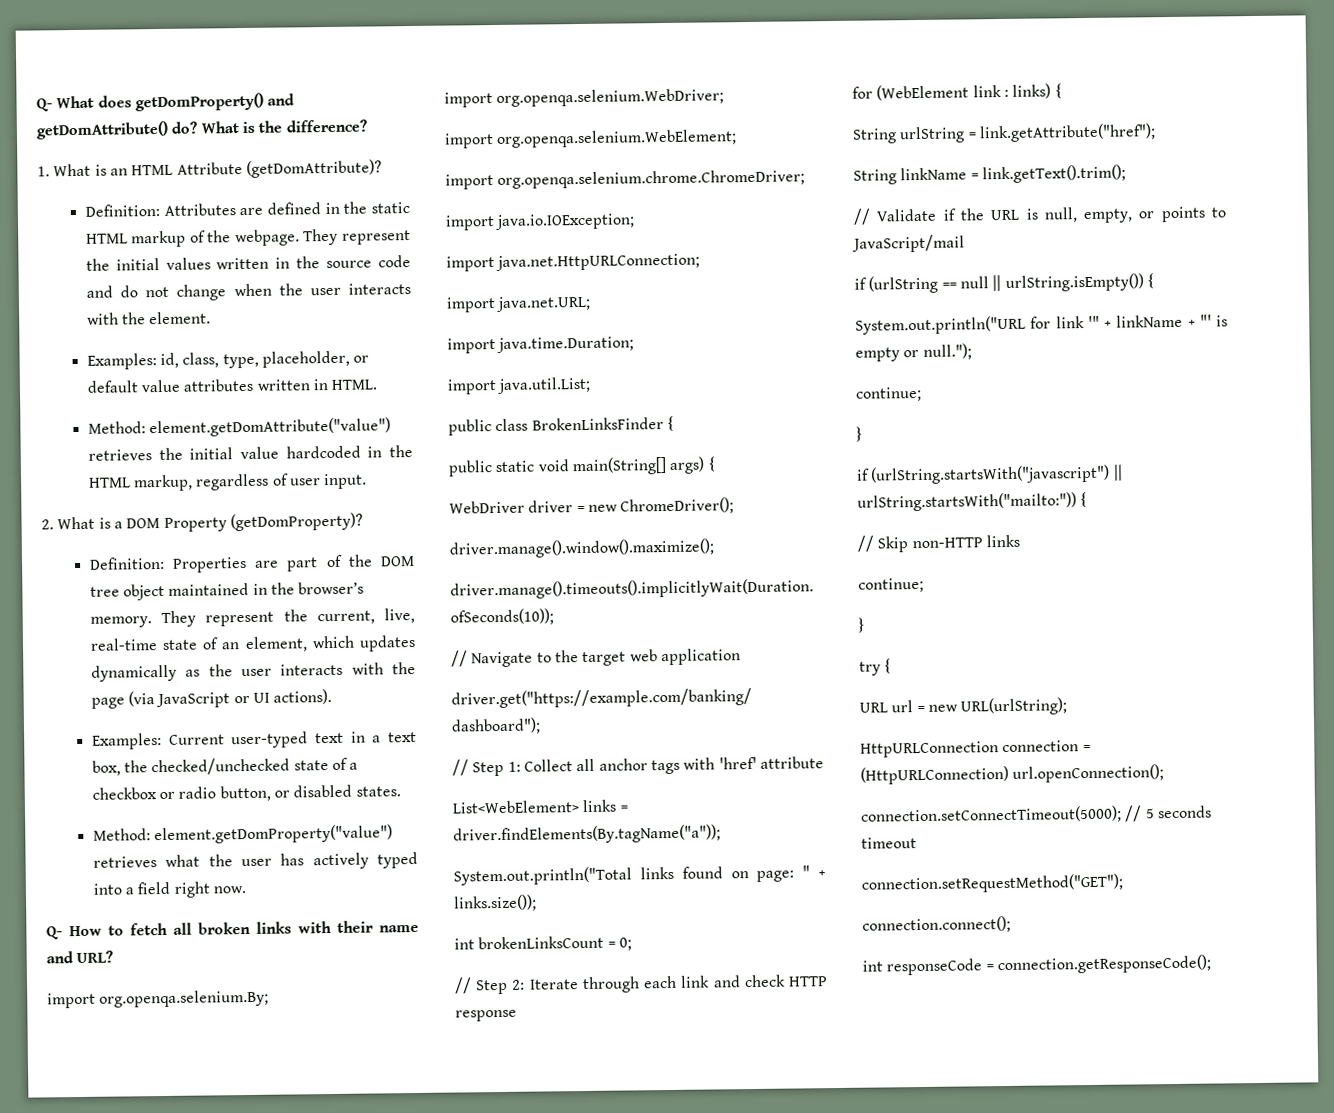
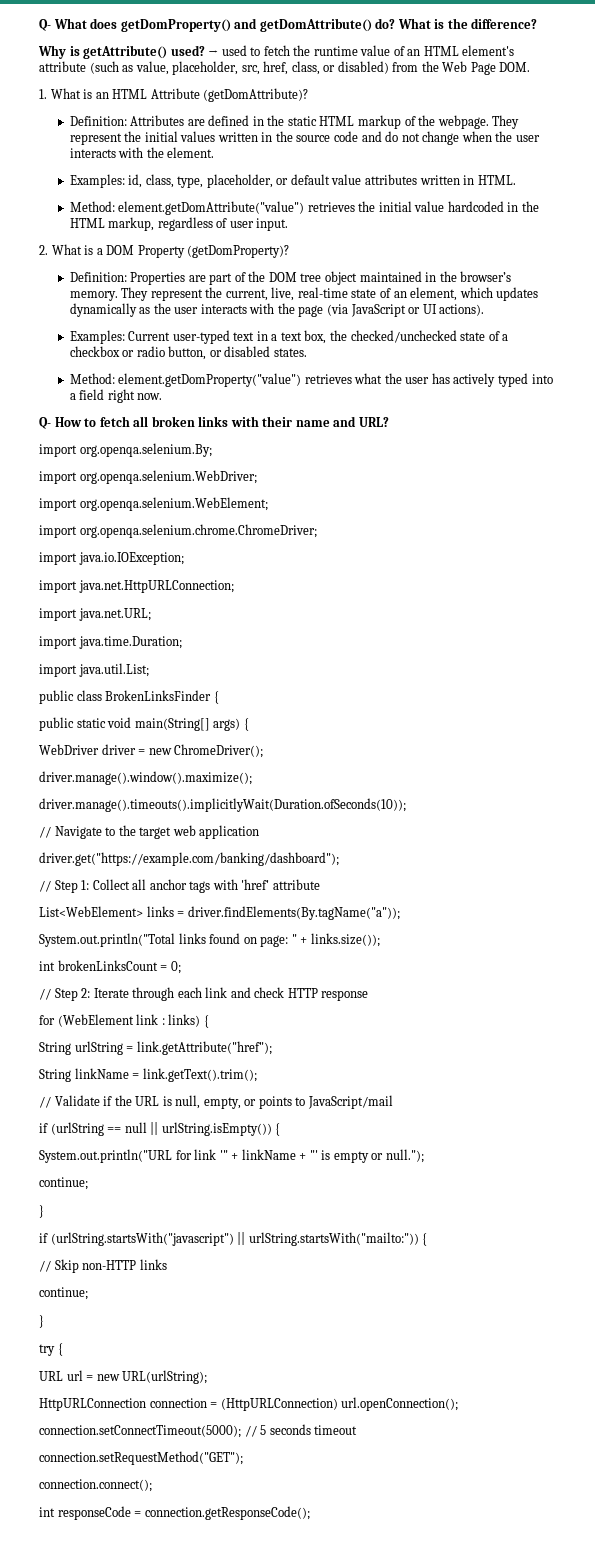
(367, 126) none -> [38,45,515,59] [39,61,531,75] // Why is getAttribute() used? → used to fetch the runtime value of an HTML element's attribute (such as value, placeholder, src, href, class, or disabled) from the Web Page DOM.

